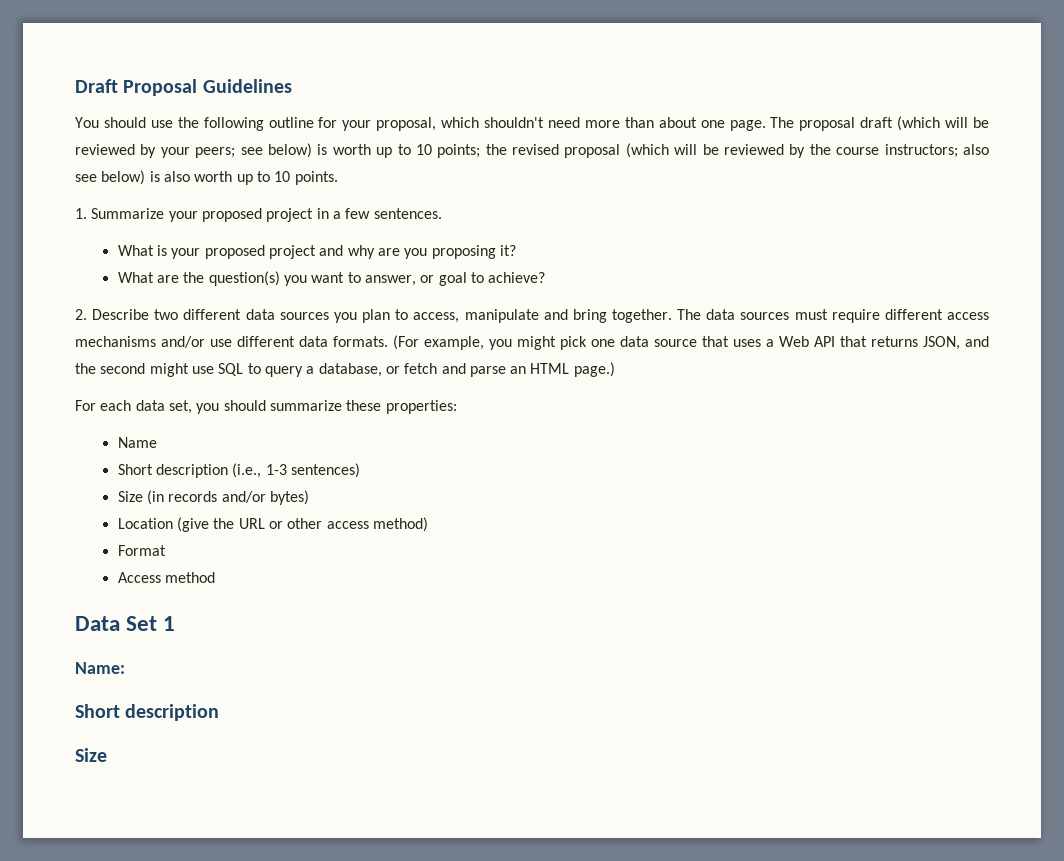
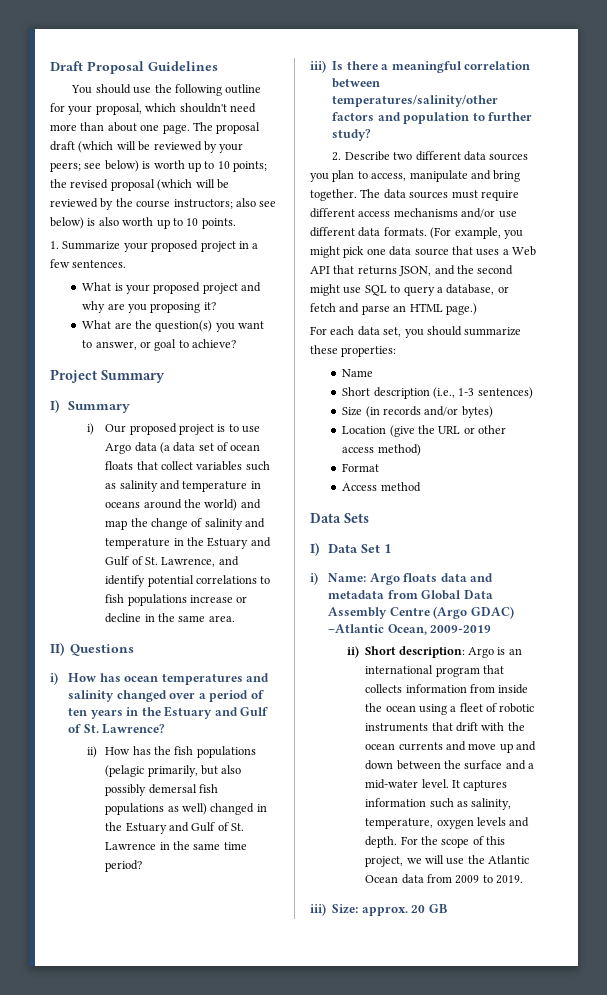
(546, 277) none -> [50,369,165,383] [50,399,131,413] [86,423,261,435] [105,442,261,454] [105,461,270,471] [105,480,261,492] [105,499,261,511] [105,518,266,530] [105,537,271,549] [105,556,239,567] [105,575,271,587] [105,594,248,606] [105,613,235,623] [50,642,135,656] [50,672,270,685] [68,690,264,702] [68,706,269,719] [68,724,166,734] [86,746,256,758] [105,765,242,777] [105,784,218,796] [105,803,267,815] [105,822,245,834] [105,841,247,850] [105,860,143,872] [310,60,531,73] [332,78,381,88] [332,95,499,107] [332,112,533,124] [332,129,372,141] // Project Summary // I) Summary // i) Our proposed project is to use Argo data (a data set of ocean floats that collect variables such as salinity and temperature in oceans around the world) and map the change of salinity and temperature in the Estuary and Gulf of St. Lawrence, and identify potential correlations to fish populations increase or decline in the same area. // II) Questions // i) How has ocean temperatures and salinity changed over a period of ten years in the Estuary and Gulf of St. Lawrence? // ii) How has the fish populations (pelagic primarily, but also possibly demersal fish populations as well) changed in the Estuary and Gulf of St. Lawrence in the same time period? // iii) Is there a meaningful correlation between temperatures/salinity/other factors and population to further study?
(120, 623) none -> [344,513,369,523] [310,542,359,556] Sets // I) Data
(176, 623) none -> [310,572,318,585] i)
[75,704,220,721] [75,748,107,762] // Short description // Size -> [369,573,494,585] [328,590,493,600] [328,606,514,619] [328,624,492,635] [346,646,522,658] [365,665,504,677] [365,684,529,694] [365,703,535,715] [365,722,525,732] [365,741,537,753] [365,760,535,770] [365,779,508,791] [365,798,512,810] [365,817,530,829] [365,836,506,848] [365,855,530,867] [365,874,524,884] [310,903,448,916] Argo floats data and metadata from Global Data Assembly Centre (Argo GDAC) –Atlantic Ocean, 2009-2019 // ii) Short description: Argo is an international program that collects information from inside the ocean using a fleet of robotic instruments that drift with the ocean currents and move up and down between the surface and a mid-water level. It captures information such as salinity, temperature, oxygen levels and depth. For the scope of this project, we will use the Atlantic Ocean data from 2009 to 2019. // iii) Size: approx. 20 GB

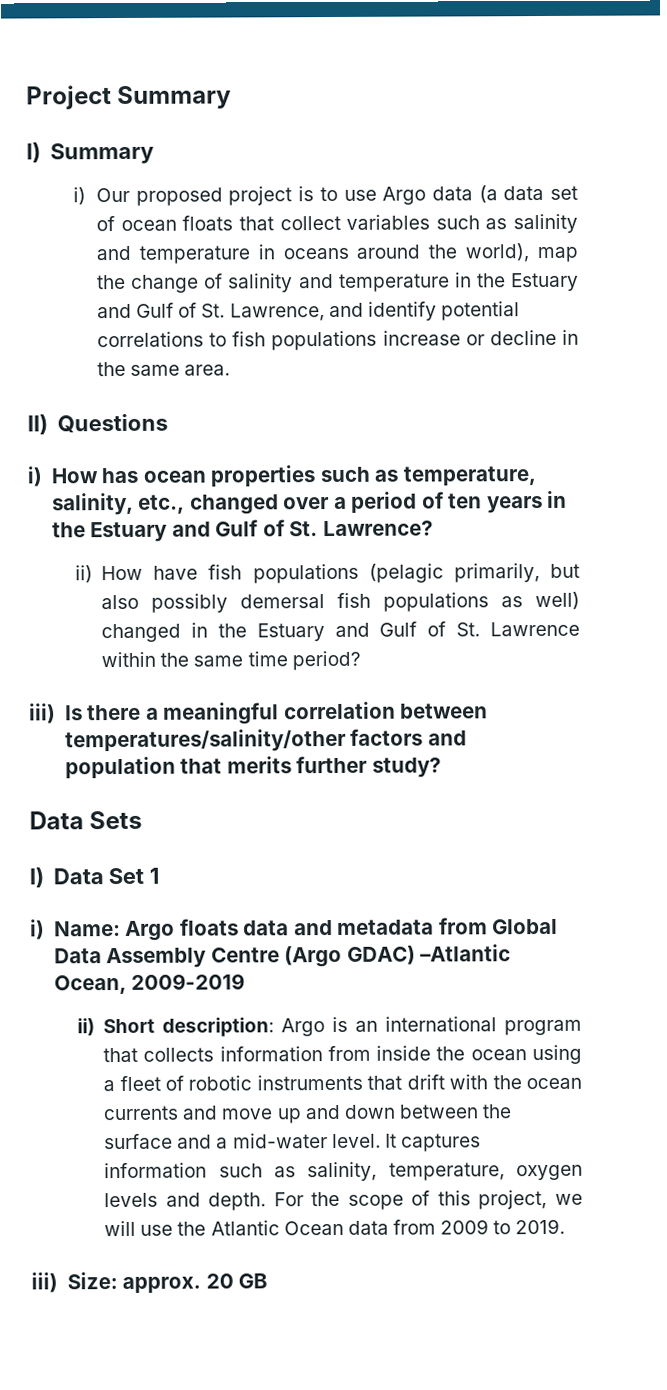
[50,61,218,74] [71,84,262,96] [50,103,256,115] [50,122,261,134] [50,141,244,153] [50,160,267,172] [50,179,229,191] [50,198,277,210] [50,217,236,229] [50,240,259,252] [50,259,127,268] [82,282,262,294] [82,301,216,313] [82,320,265,332] [82,339,237,351] Draft Proposal Guidelines // You should use the following outline for your proposal, which shouldn't need more than about one page. The proposal draft (which will be reviewed by your peers; see below) is worth up to 10 points; the revised proposal (which will be reviewed by the course instructors; also see below) is also worth up to 10 points. // 1. Summarize your proposed project in a few sentences. // What is your proposed project and why are you proposing it? // What are the question(s) you want to answer, or goal to achieve? // -> (26, 97) none
[204,499,261,511] world) and -> [465,243,530,263] world),
[161,673,270,685] [68,690,115,702] temperatures and salinity -> [210,465,537,487] [51,492,186,516] properties such as temperature, salinity, etc.,
[132,746,171,755] has the -> [153,565,199,580] have
[159,842,170,850] in -> [101,651,157,668] within
[472,112,485,121] to -> [180,756,292,774] that merits
[332,151,529,161] [310,170,521,182] [310,189,519,201] [310,208,517,218] [310,227,523,239] [310,246,536,258] [310,265,514,276] [310,284,509,296] [310,303,477,315] [310,326,522,338] [310,345,397,357] [342,369,374,377] [342,387,533,399] [342,406,493,418] [342,425,507,437] [342,444,421,456] [342,463,380,472] [342,482,421,492] // 2. Describe two different data sources you plan to access, manipulate and bring together. The data sources must require different access mechanisms and/or use different data formats. (For example, you might pick one data source that uses a Web API that returns JSON, and the second might use SQL to query a database, or fetch and parse an HTML page.) // For each data set, you should summarize these properties: // Name // Short description (i.e., 1-3 sentences) // Size (in records and/or bytes) // Location (give the URL or other access method) // Format // Access method -> (441, 767) none

